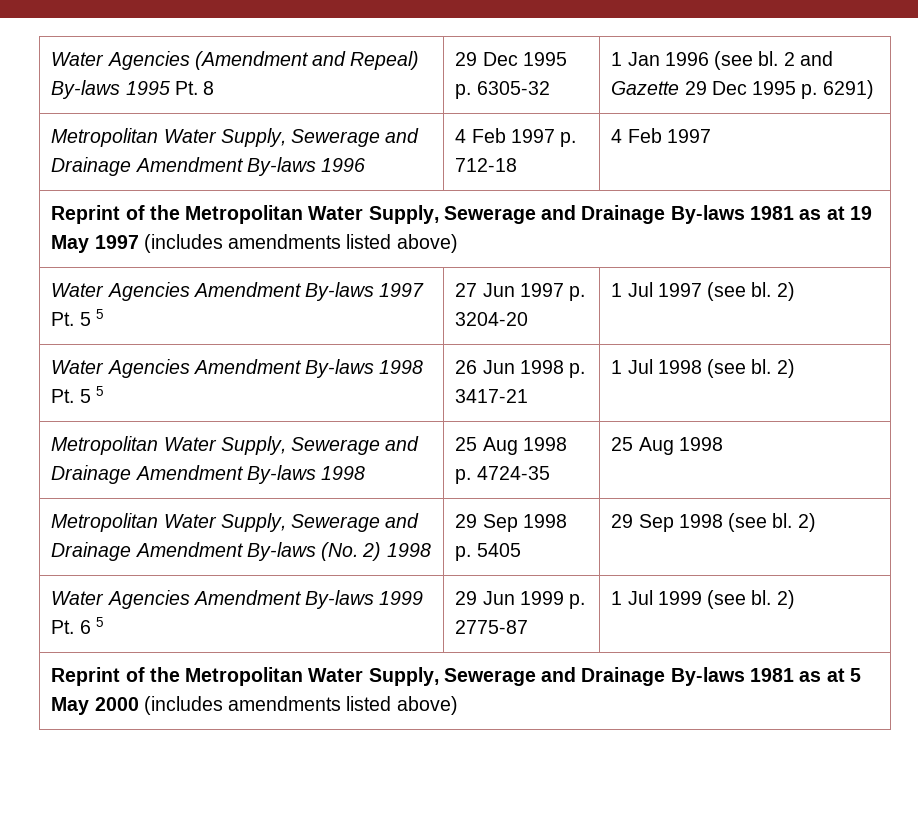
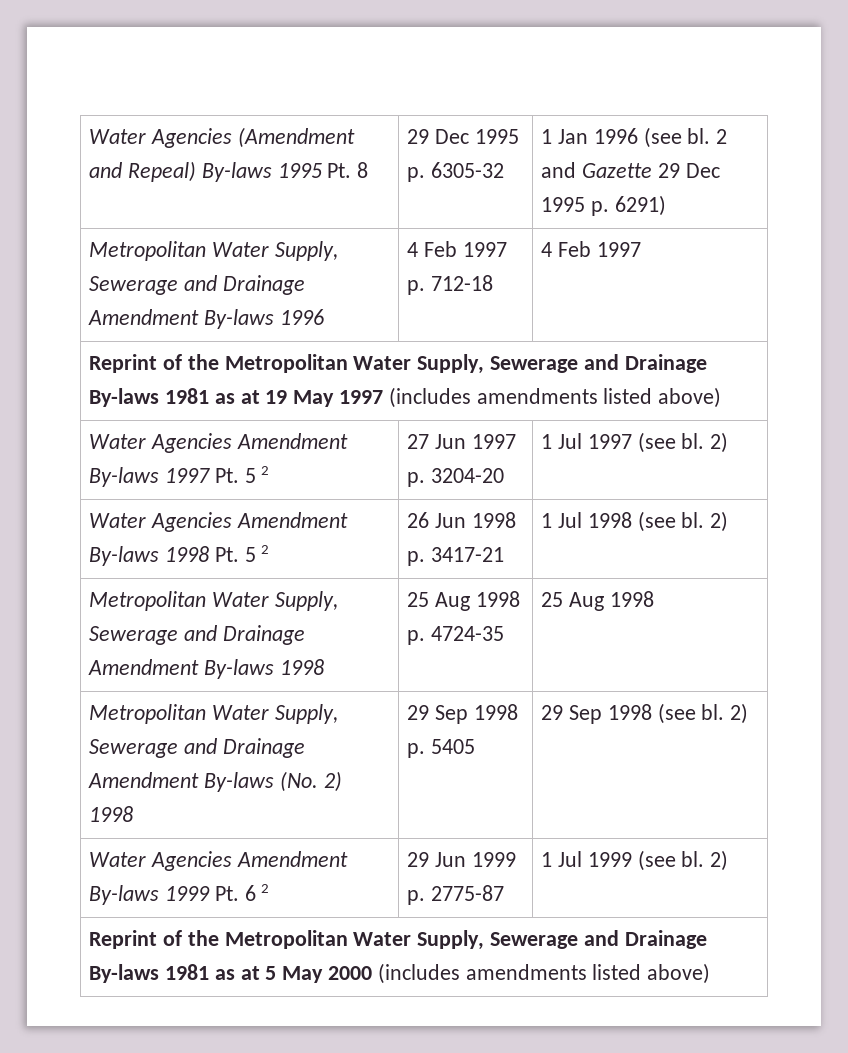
[95,309,104,319] 5 -> [261,466,270,475] 2
[95,386,104,396] 5 -> [261,545,270,554] 2
[95,617,104,627] 5 -> [261,884,270,893] 2

